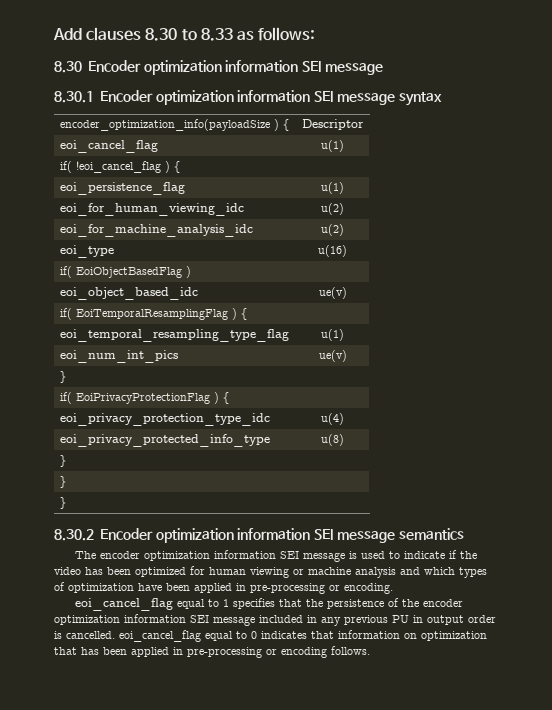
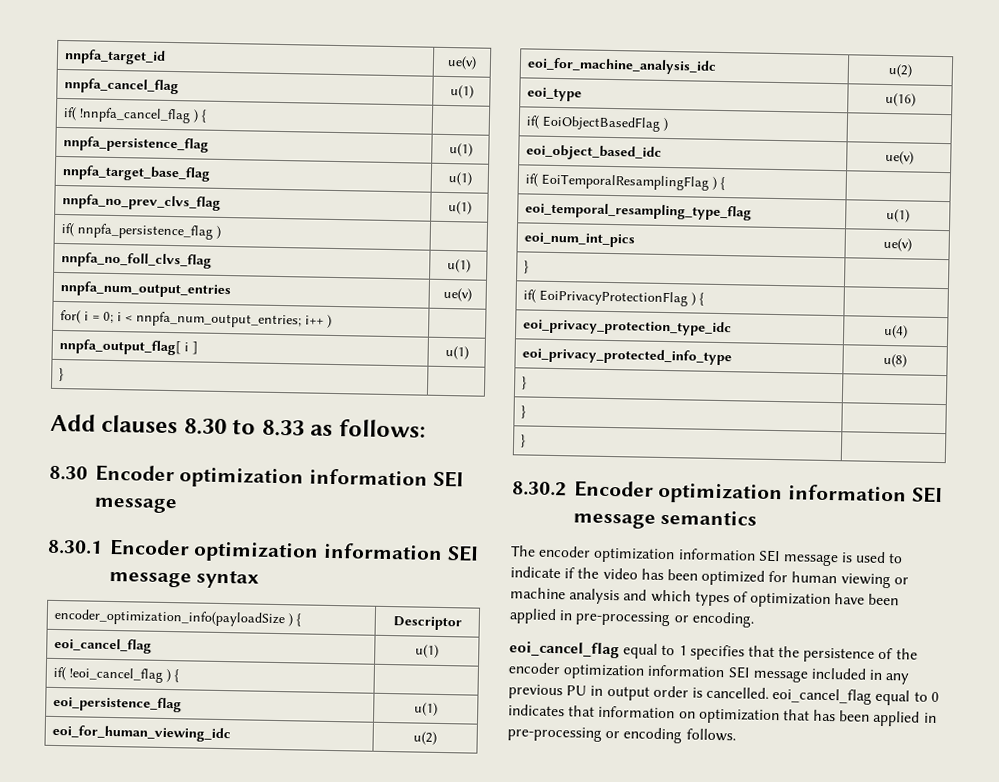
(53, 34) none -> [63,49,166,65] [447,56,477,70] [63,78,179,95] [449,85,474,99] [62,107,207,124] [62,136,209,153] [448,143,473,157] [61,165,211,182] [447,172,472,186] [61,194,221,211] [447,201,472,215] [60,223,221,240] [60,252,212,269] [446,259,471,273] [59,281,231,299] [443,287,472,302] [59,309,332,329] [58,338,198,356] [444,345,469,360] [58,367,64,382] nnpfa_target_id | ue(v) // nnpfa_cancel_flag | u(1) // if( !nnpfa_cancel_flag ) { | // nnpfa_persistence_flag | u(1) // nnpfa_target_base_flag | u(1) // nnpfa_no_prev_clvs_flag | u(1) // if( nnpfa_persistence_flag ) | // nnpfa_no_foll_clvs_flag | u(1) // nnpfa_num_output_entries | ue(v) // for( i = 0; i < nnpfa_num_output_entries; i++ ) | // nnpfa_output_flag[ i ] | u(1) // } | //

